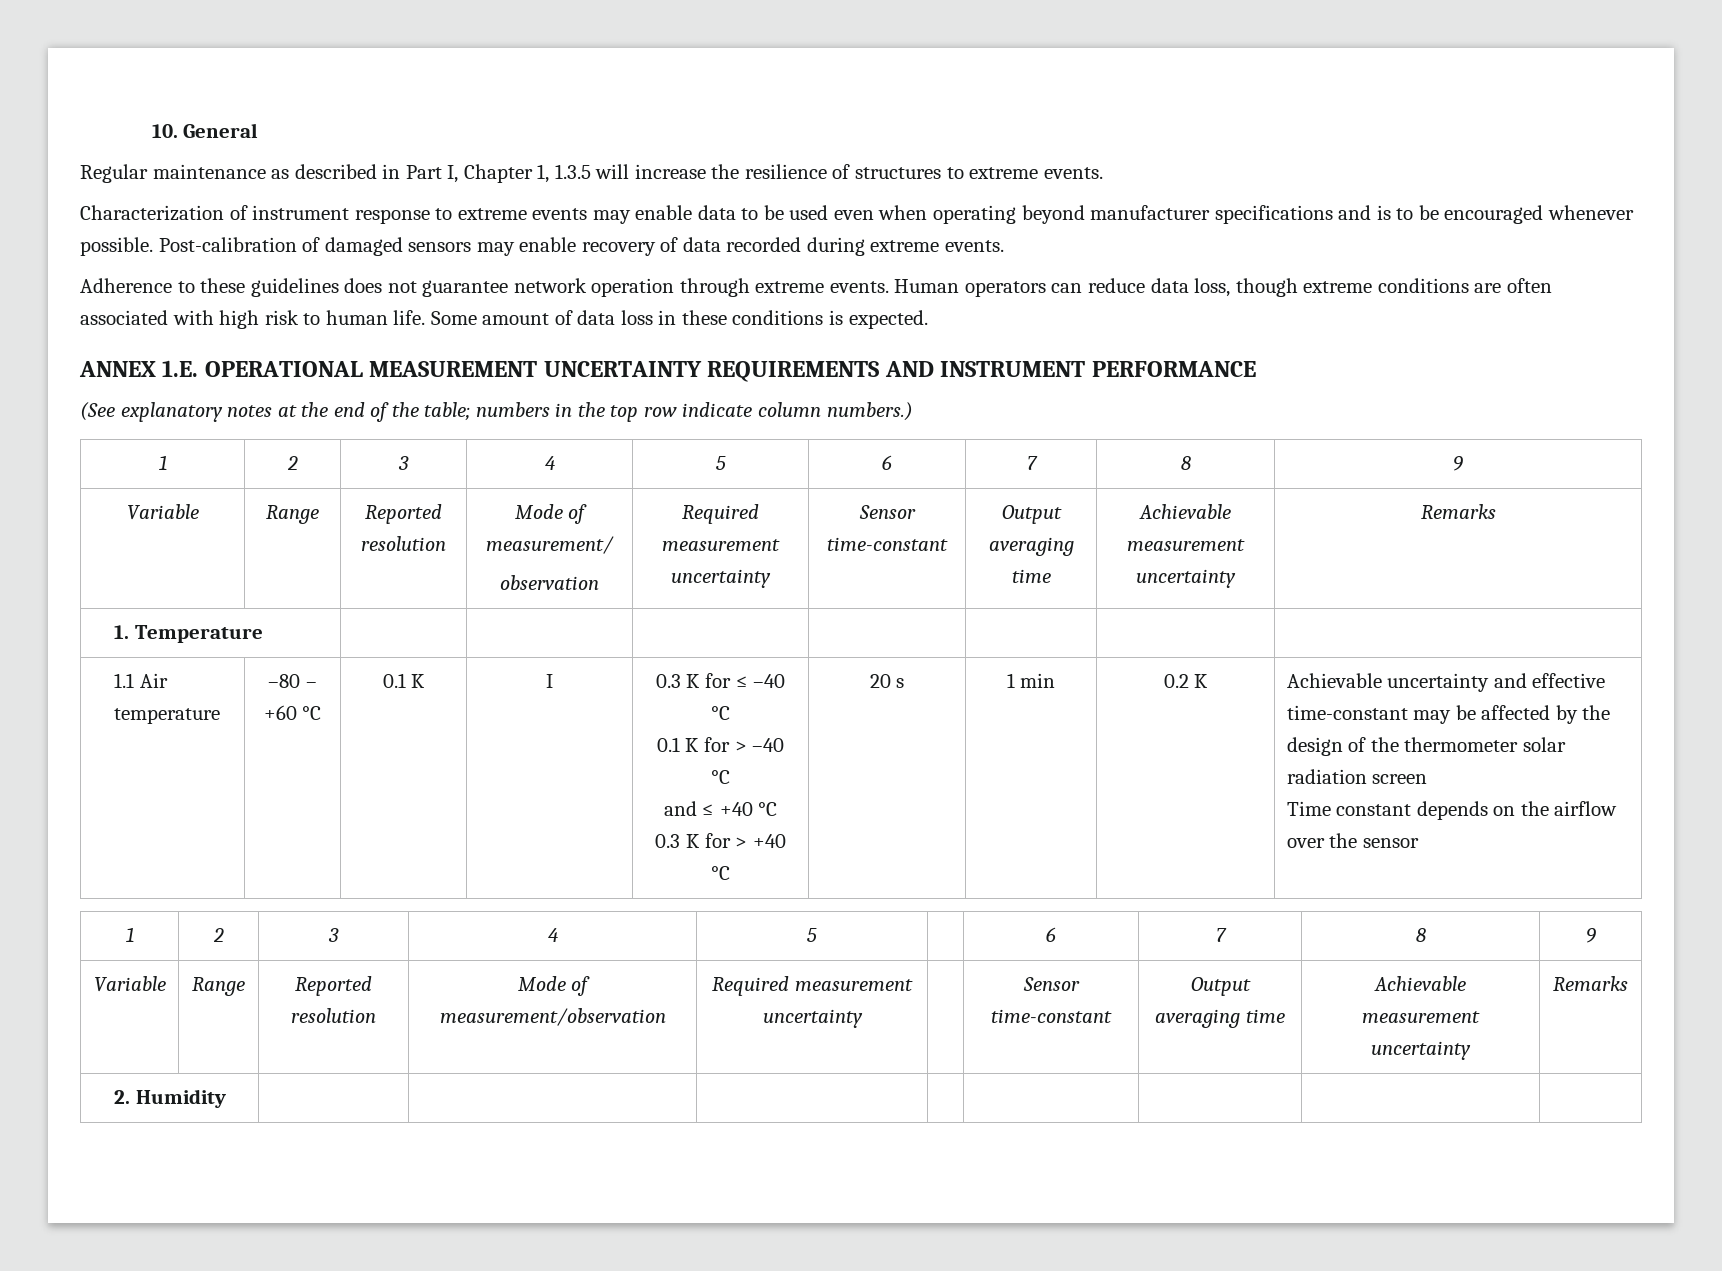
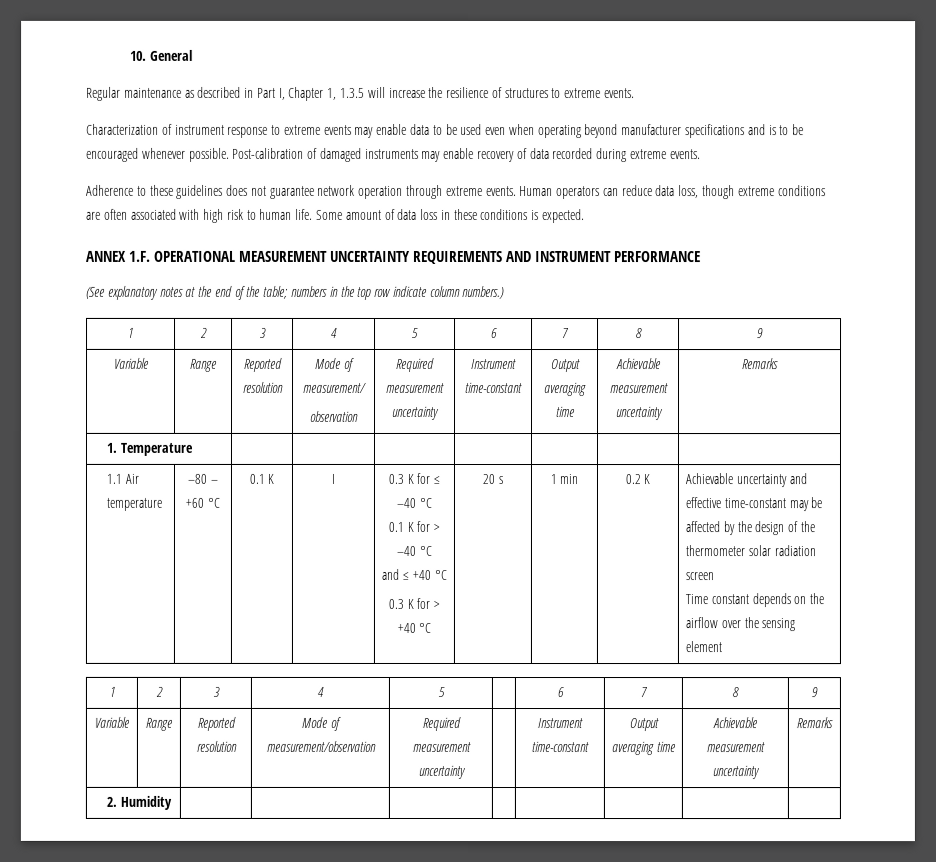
[408,242,472,252] sensors -> [364,148,419,159] instruments
[162,360,199,377] 1.E. -> [129,250,152,262] 1.F.
[858,505,916,519] Sensor -> [471,359,517,370] Instrument
[1362,838,1419,848] sensor -> [761,618,796,632] [684,641,722,653] sensing element
[1022,977,1080,991] Sensor -> [537,718,583,729] Instrument

